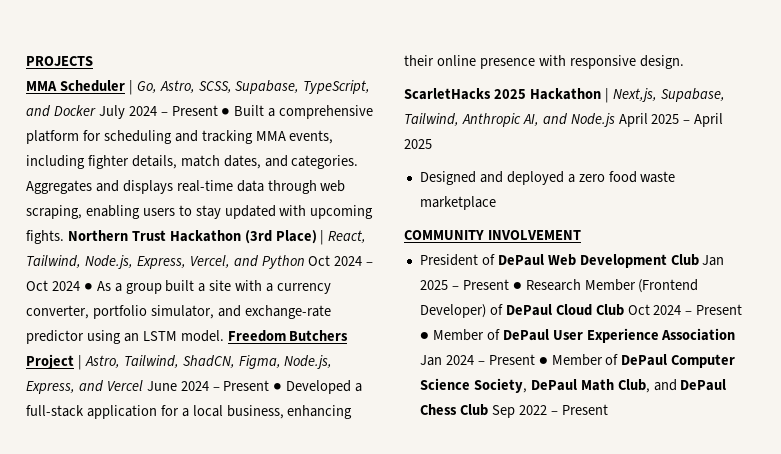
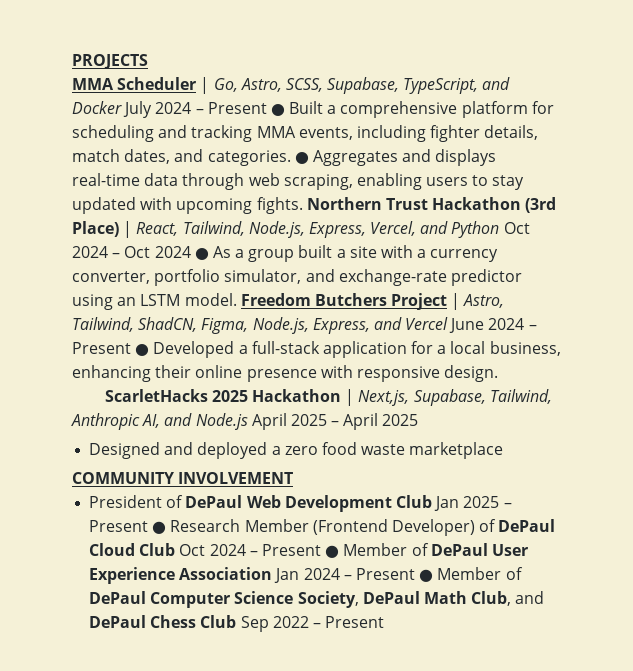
(359, 162) none -> [294,152,309,164] ●

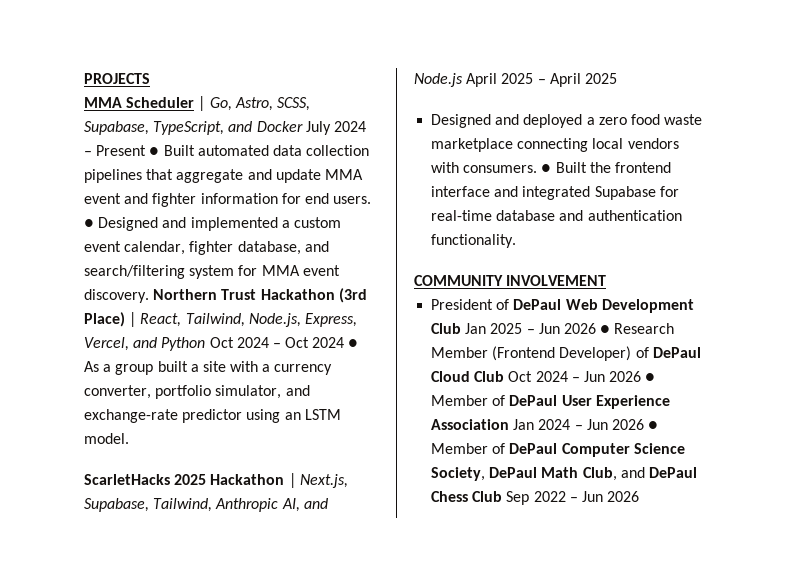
[327,101,554,118] [72,125,539,142] [72,149,497,166] [72,173,525,190] [72,197,303,214] a comprehensive platform for scheduling and tracking MMA events, including fighter details, match dates, and categories. ● Aggregates and displays real-time data through web scraping, enabling users to stay updated with upcoming fights. -> [197,145,370,156] [84,169,363,183] [84,193,372,207] [84,217,341,231] [84,241,329,255] [84,265,340,279] [84,289,149,303] automated data collection pipelines that aggregate and update MMA event and fighter information for end users. ● Designed and implemented a custom event calendar, fighter database, and search/filtering system for MMA event discovery.
[240,293,505,310] [72,317,537,334] [72,341,561,358] [72,365,499,382] Freedom Butchers Project | Astro, Tailwind, ShadCN, Figma, Node.js, Express, and Vercel June 2024 – Present ● Developed a full-stack application for a local business, enhancing their online presence with responsive design. -> (129, 438) none
[358,390,410,406] Next,js, -> [299,474,348,488] Next.js,
(504, 450) none -> [517,138,679,152] [431,162,671,173] [431,186,679,200] [431,210,682,221] [431,234,517,248] connecting local vendors with consumers. ● Built the frontend interface and integrated Supabase for real-time database and authentication functionality.
[89,520,149,532] Present -> [538,323,596,334] Jun 2026
[261,544,321,556] Present -> [583,371,642,382] Jun 2026
[355,568,415,580] Present -> [586,419,644,430] Jun 2026
[325,616,385,628] Present -> [581,491,640,502] Jun 2026

